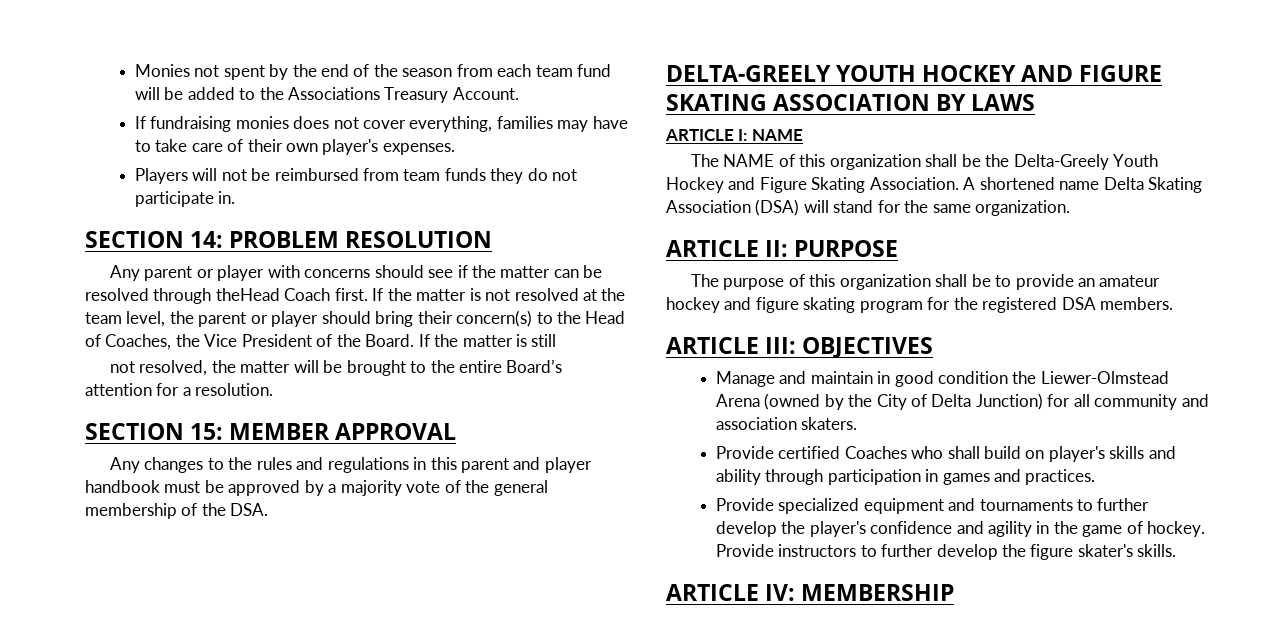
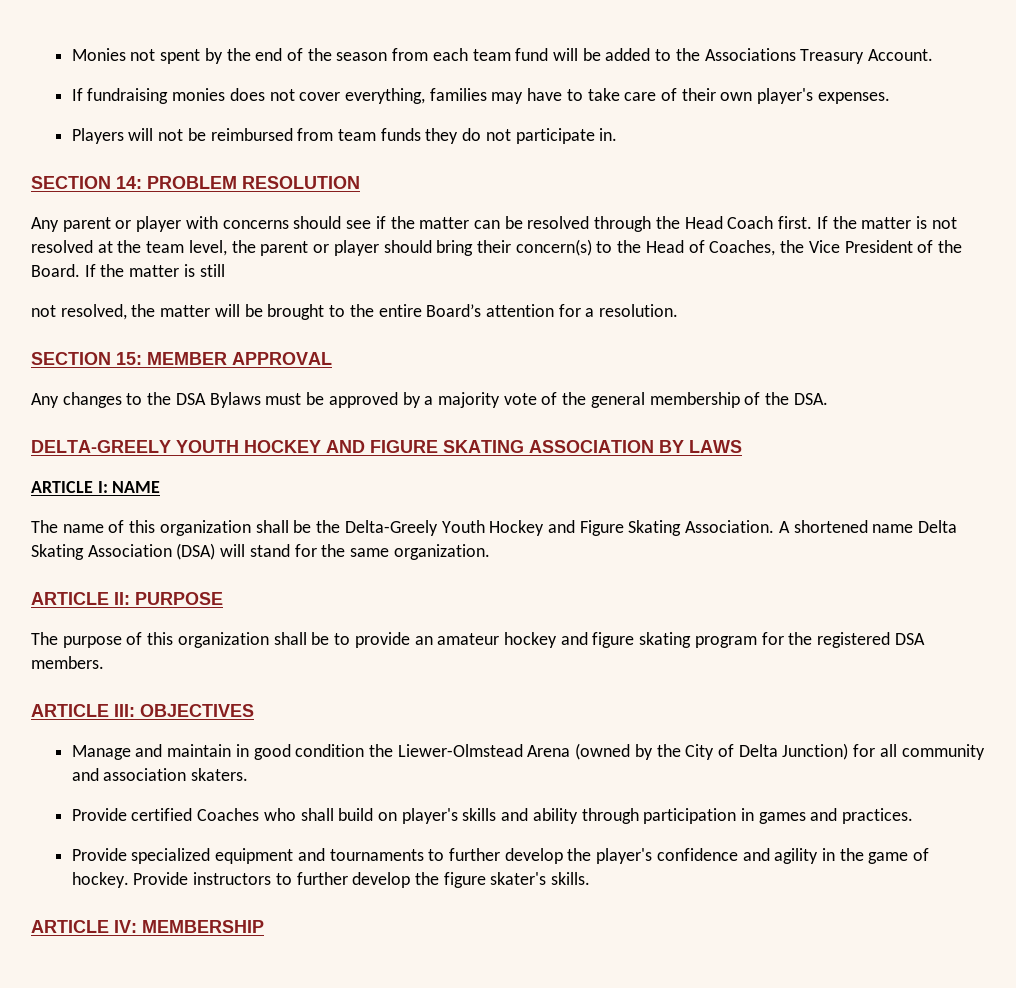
[215,288,280,301] theHead -> [655,216,723,229] the Head
[256,457,592,473] [85,480,160,493] rules and regulations in this parent and player handbook -> [175,392,261,408] DSA Bylaws
[723,154,775,167] NAME -> [62,524,104,533] name

